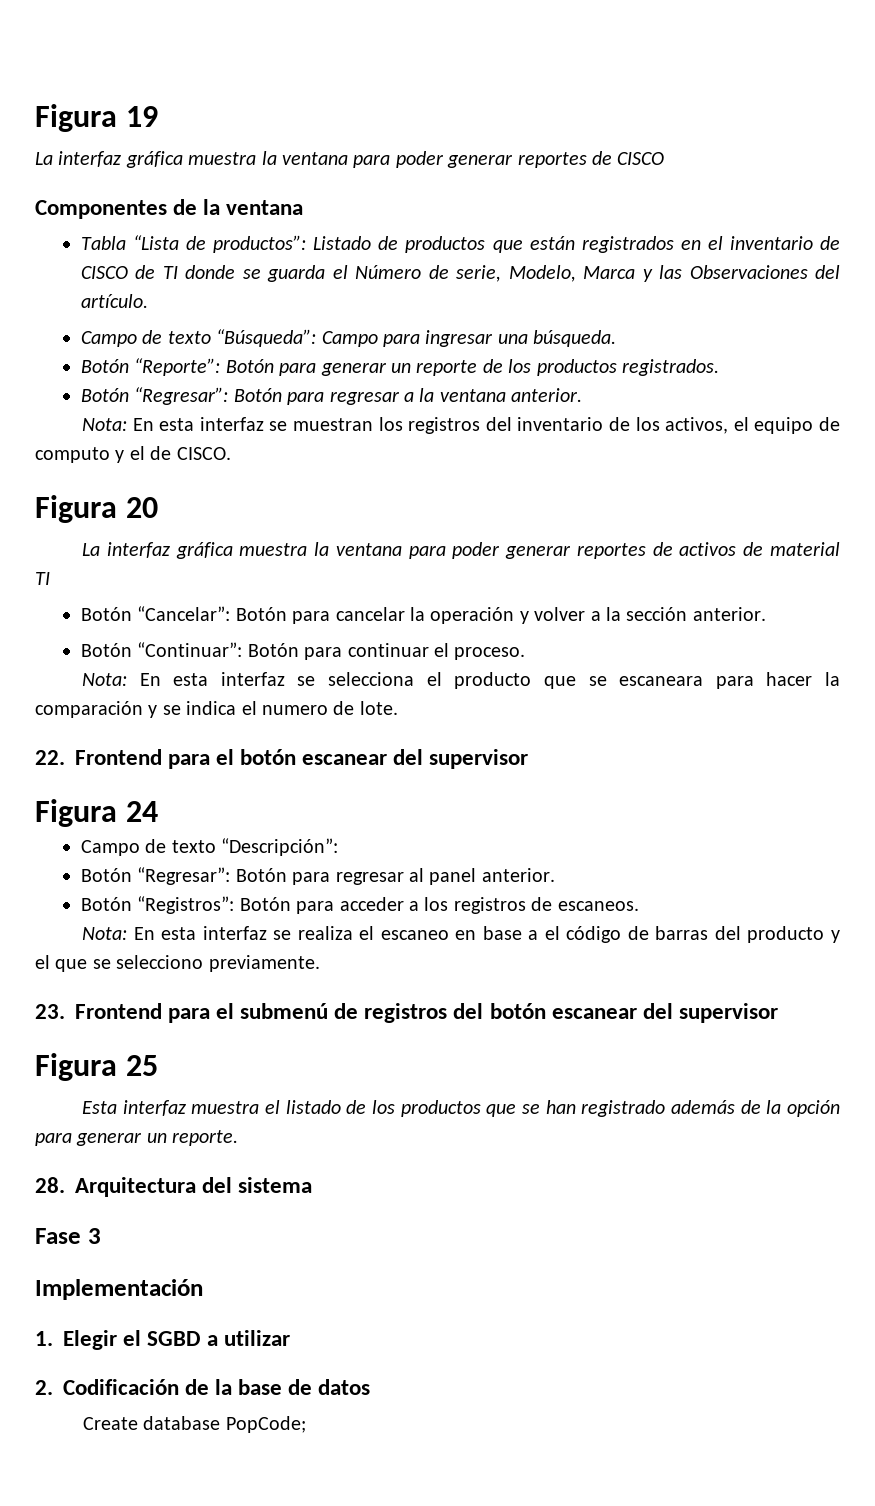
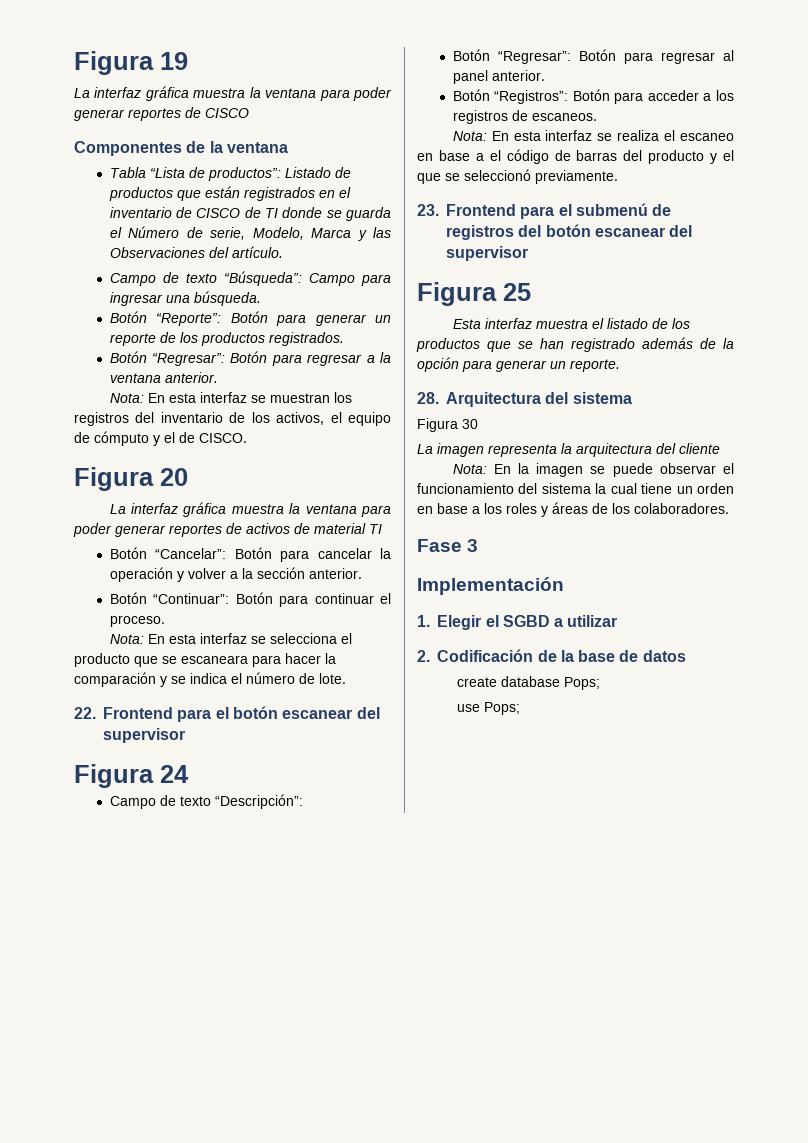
[35,447,110,463] computo -> [94,431,149,446] cómputo
[262,705,328,715] numero -> [246,672,295,684] número
[116,955,204,969] selecciono -> [464,169,531,181] seleccionó
(313, 1185) none -> [417,418,478,432] [417,443,720,457] [452,463,734,477] [417,483,734,494] [417,502,729,517] // Figura 30 // La imagen representa la arquitectura del cliente // Nota: En la imagen se puede observar el funcionamiento del sistema la cual tiene un orden en base a los roles y áreas de los colaboradores.
[83,1416,306,1433] Create database PopCode; -> [457,676,601,690] [457,702,521,715] create database Pops; // use Pops;

